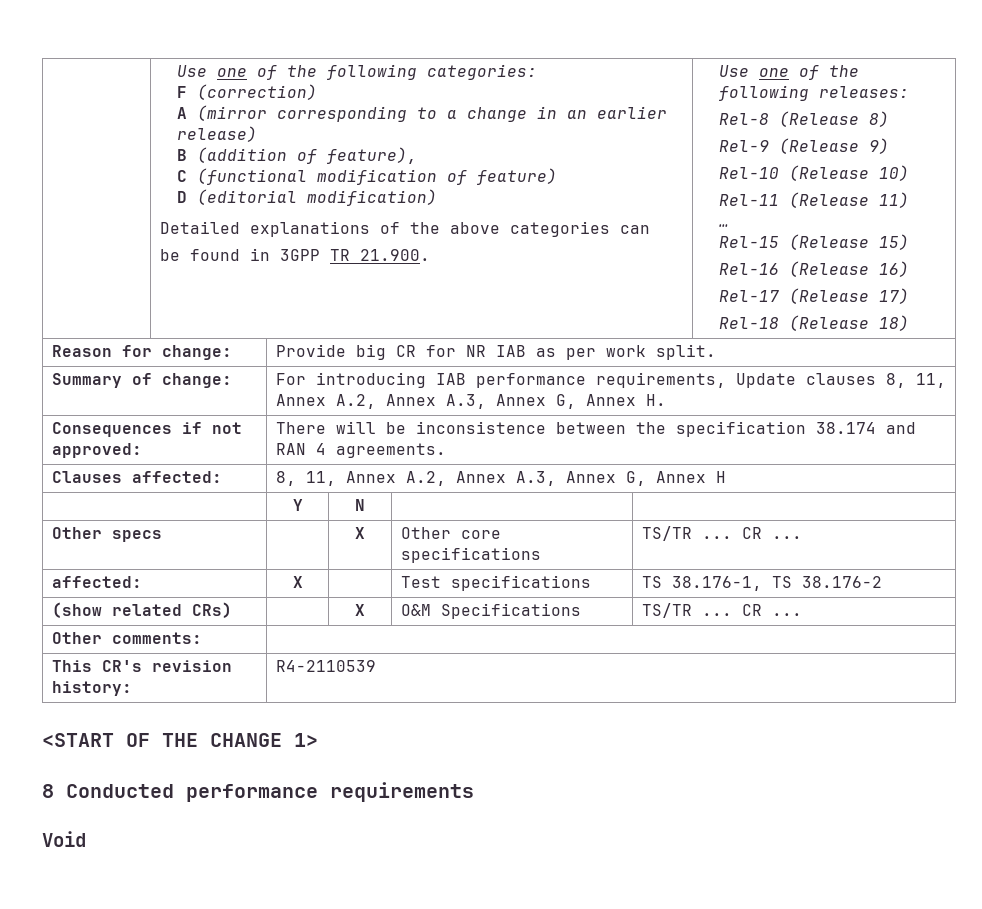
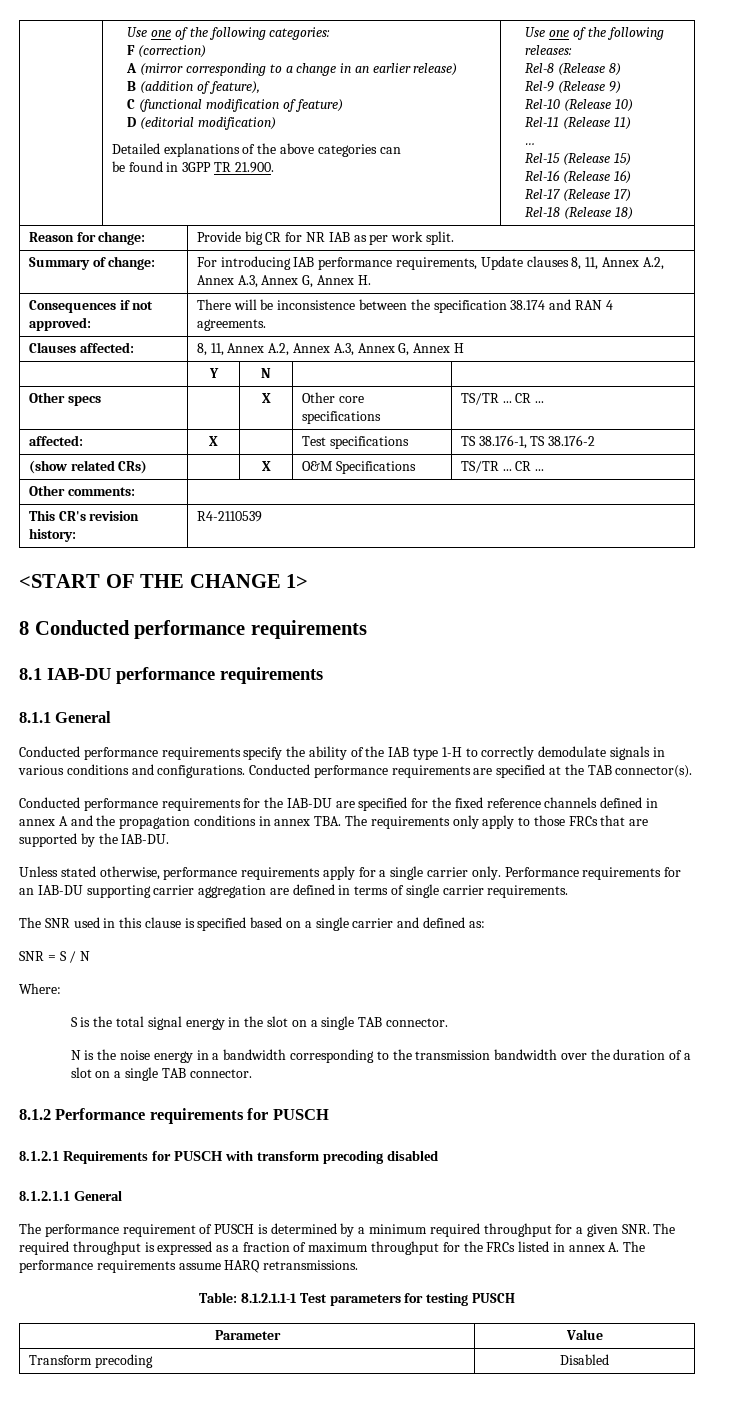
[42,831,86,847] Void -> [19,667,323,684] [19,711,112,723] [19,746,665,760] [18,764,693,778] [19,797,658,811] [19,815,649,829] [19,833,170,847] [19,866,682,880] [19,884,569,898] [19,917,485,931] [19,951,91,963] [19,983,61,994] [70,1016,448,1030] [70,1049,691,1063] [70,1067,252,1081] [19,1108,329,1124] [19,1151,438,1164] [19,1191,122,1201] [19,1223,676,1237] [19,1241,646,1255] [19,1260,359,1273] [199,1292,515,1306] [214,1330,281,1340] [565,1329,603,1340] [28,1354,153,1368] [560,1354,609,1365] 8.1 IAB-DU performance requirements // 8.1.1 General // Conducted performance requirements specify the ability of the IAB type 1-H to correctly demodulate signals in various conditions and configurations. Conducted performance requirements are specified at the TAB connector(s). // Conducted performance requirements for the IAB-DU are specified for the fixed reference channels defined in annex A and the propagation conditions in annex TBA. The requirements only apply to those FRCs that are supported by the IAB-DU. // Unless stated otherwise, performance requirements apply for a single carrier only. Performance requirements for an IAB-DU supporting carrier aggregation are defined in terms of single carrier requirements. // The SNR used in this clause is specified based on a single carrier and defined as: // SNR = S / N // Where: // S is the total signal energy in the slot on a single TAB connector. // N is the noise energy in a bandwidth corresponding to the transmission bandwidth over the duration of a slot on a single TAB connector. // 8.1.2 Performance requirements for PUSCH // 8.1.2.1 Requirements for PUSCH with transform precoding disabled // 8.1.2.1.1 General // The performance requirement of PUSCH is determined by a minimum required throughput for a given SNR. The required throughput is expressed as a fraction of maximum throughput for the FRCs listed in annex A. The performance requirements assume HARQ retransmissions. // Table: 8.1.2.1.1-1 Test parameters for testing PUSCH // Parameter | Value // Transform precoding | Disabled

